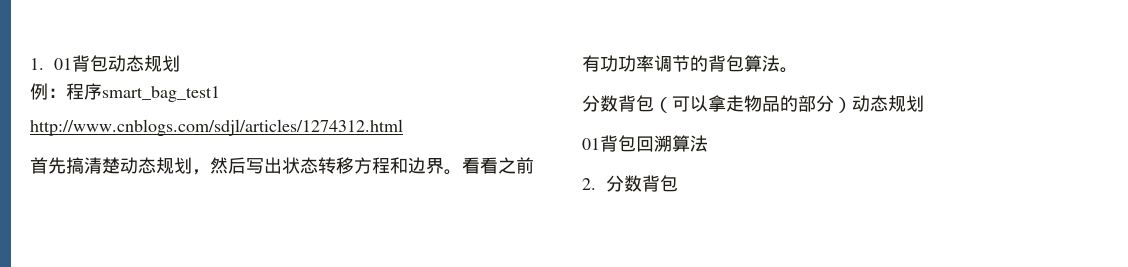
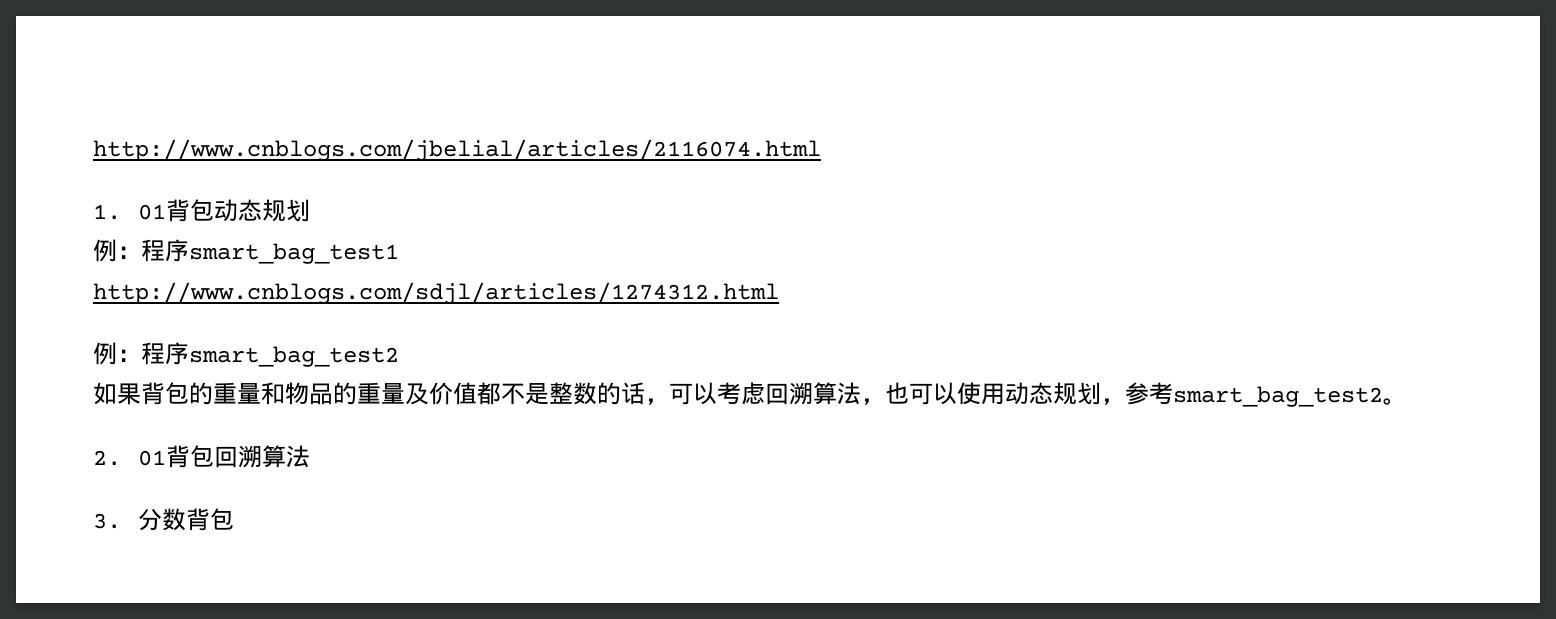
(30, 64) none -> [93,139,821,161] http://www.cnblogs.com/jbelial/articles/2116074.html //
[30,157,534,175] [582,55,798,73] [582,95,924,113] 首先搞清楚动态规划，然后写出状态转移方程和边界。看看之前有功功率调节的背包算法。 // 分数背包（可以拿走物品的部分）动态规划 // -> [93,342,399,367] [93,382,1407,407] [93,450,121,466] 例：程序smart_bag_test2 // 如果背包的重量和物品的重量及价值都不是整数的话，可以考虑回溯算法，也可以使用动态规划，参考smart_bag_test2。 // 2.
[582,178,596,190] 2. -> [93,513,121,529] 3.

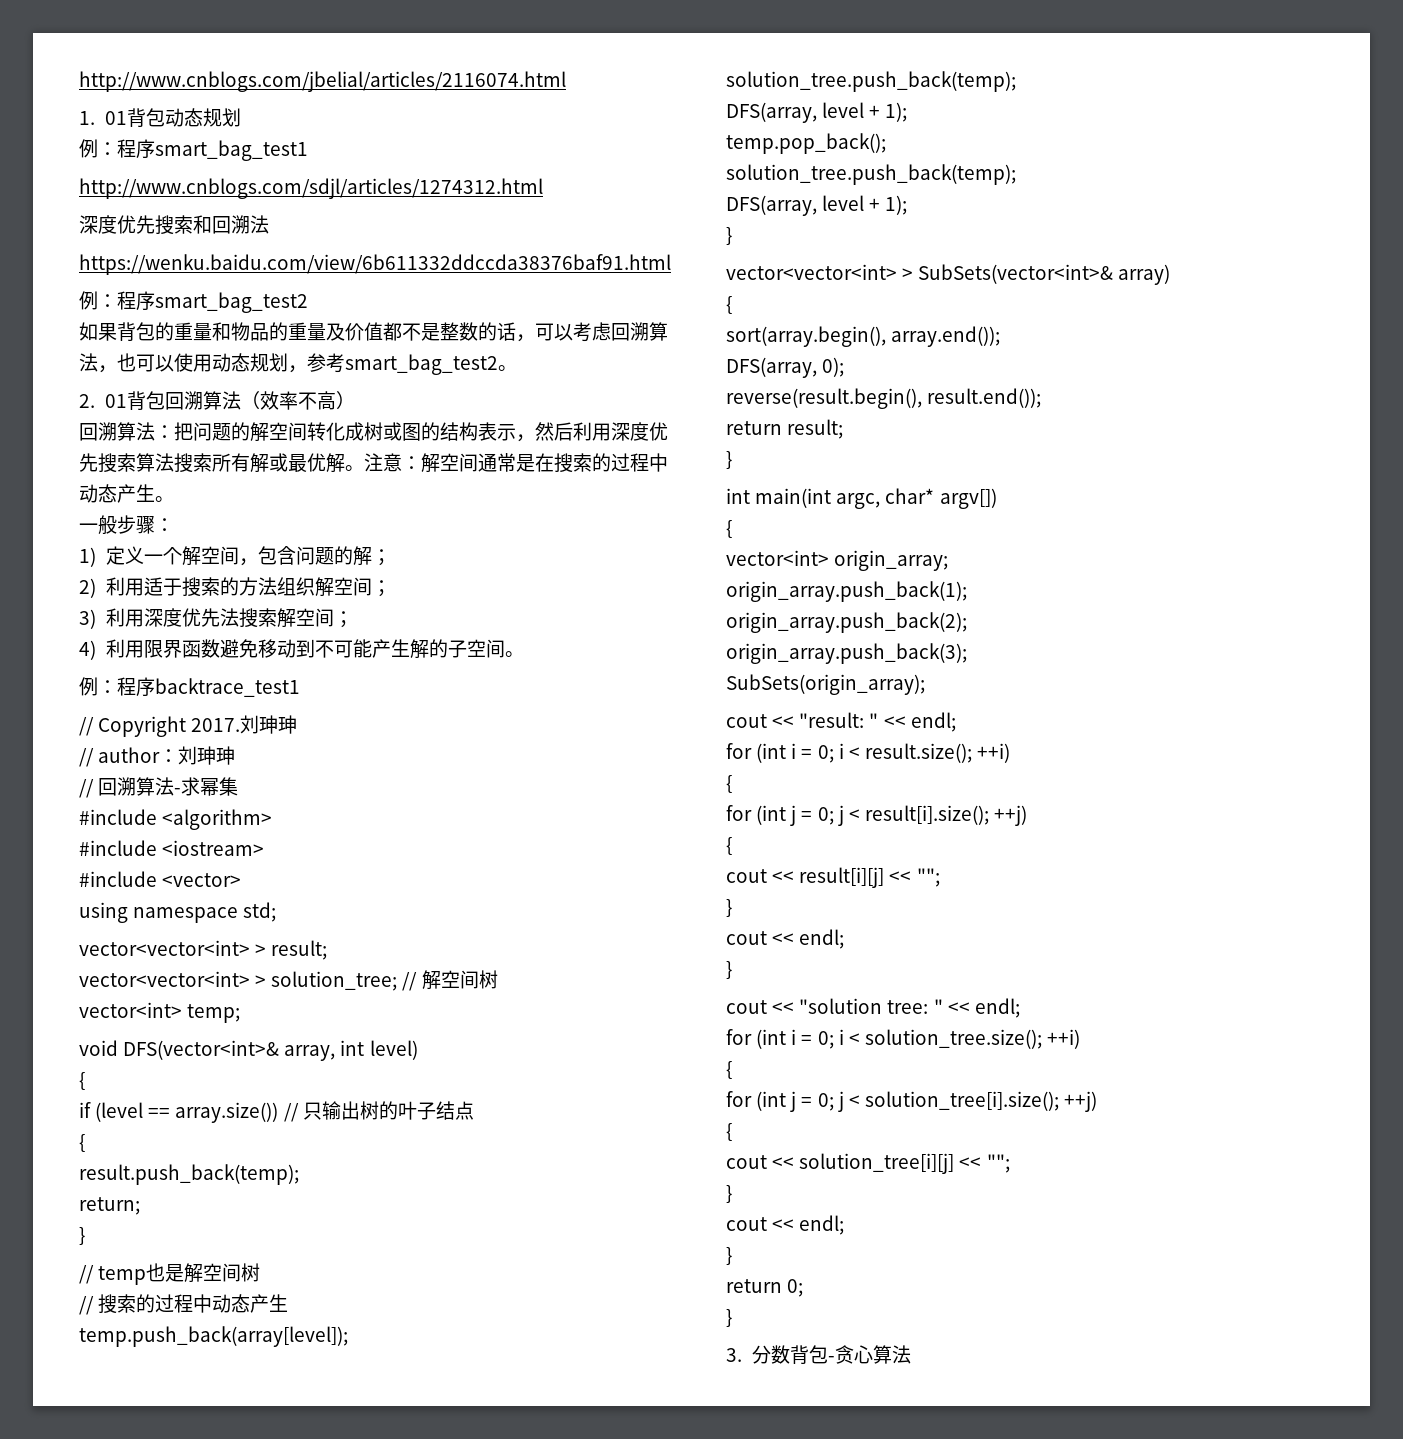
(779, 293) none -> [79,215,269,235] [79,254,671,275] // 深度优先搜索和回溯法 // https://wenku.baidu.com/view/6b611332ddccda38376baf91.html
(310, 456) none -> [240,391,355,410] [79,422,668,442] [79,453,668,473] [79,484,174,503] [79,515,174,534] [79,546,391,567] [79,577,391,598] [79,608,353,629] [79,639,524,660] [79,677,300,697] [79,715,298,737] [79,746,236,767] [79,777,239,798] [79,809,273,830] [79,840,265,856] [79,871,242,887] [79,902,277,923] [79,940,328,960] [79,970,498,991] [79,1002,241,1023] [79,1040,418,1061] [79,1072,85,1090] [79,1101,474,1123] [79,1134,85,1152] [79,1164,299,1185] [79,1197,140,1215] [79,1227,85,1245] [79,1263,261,1285] [79,1294,289,1315] [79,1326,348,1347] [726,71,1016,92] [726,102,908,123] [726,133,886,154] [726,164,1016,185] [726,195,908,216] [726,227,732,245] [726,264,1171,285] [726,296,732,314] [726,326,1001,347] [726,357,845,378] [726,388,1042,409] [726,419,844,439] [726,451,732,469] [726,488,997,509] [726,520,732,538] [726,550,949,571] [726,581,967,602] [726,612,967,633] [726,643,967,664] [726,674,925,695] [726,712,956,732] [726,743,1011,763] [726,775,732,793] [726,805,1028,826] [726,837,732,855] [726,867,940,888] [726,899,732,917] [726,929,845,949] [726,961,732,979] [726,998,1020,1018] [726,1029,1081,1049] [726,1061,732,1079] [726,1091,1098,1112] [726,1123,732,1141] [726,1153,1010,1174] [726,1185,732,1203] [726,1215,845,1235] [726,1247,732,1265] [726,1279,804,1297] [726,1309,732,1327] （效率不高） // 回溯算法：把问题的解空间转化成树或图的结构表示，然后利用深度优先搜索算法搜索所有解或最优解。注意：解空间通常是在搜索的过程中动态产生。 // 一般步骤： // 1)定义一个解空间，包含问题的解； // 2)利用适于搜索的方法组织解空间； // 3)利用深度优先法搜索解空间； // 4)利用限界函数避免移动到不可能产生解的子空间。 // 例：程序backtrace_test1 // // Copyright 2017.刘珅珅 // // author：刘珅珅 // // 回溯算法-求幂集 // #include <algorithm> // #include <iostream> // #include <vector> // using namespace std; // vector<vector<int> > result; // vector<vector<int> > solution_tree; // 解空间树 // vector<int> temp; // void DFS(vector<int>& array, int level) // { // if (level == array.size()) // 只输出树的叶子结点 // { // result.push_back(temp); // return; // } // // temp也是解空间树 // // 搜索的过程中动态产生 // temp.push_back(array[level]); // solution_tree.push_back(temp); // DFS(array, level + 1); // temp.pop_back(); // solution_tree.push_back(temp); // DFS(array, level + 1); // } // vector<vector<int> > SubSets(vector<int>& array) // { // sort(array.begin(), array.end()); // DFS(array, 0); // reverse(result.begin(), result.end()); // return result; // } // int main(int argc, char* argv[]) // { // vector<int> origin_array; // origin_array.push_back(1); // origin_array.push_back(2); // origin_array.push_back(3); // SubSets(origin_array); // cout << "result: " << endl; // for (int i = 0; i < result.size(); ++i) // { // for (int j = 0; j < result[i].size(); ++j) // { // cout << result[i][j] << ""; // } // cout << endl; // } // cout << "solution tree: " << endl; // for (int i = 0; i < solution_tree.size(); ++i) // { // for (int j = 0; j < solution_tree[i].size(); ++j) // { // cout << solution_tree[i][j] << ""; // } // cout << endl; // } // return 0; // }
(234, 519) none -> [827,1345,911,1364] -贪心算法

